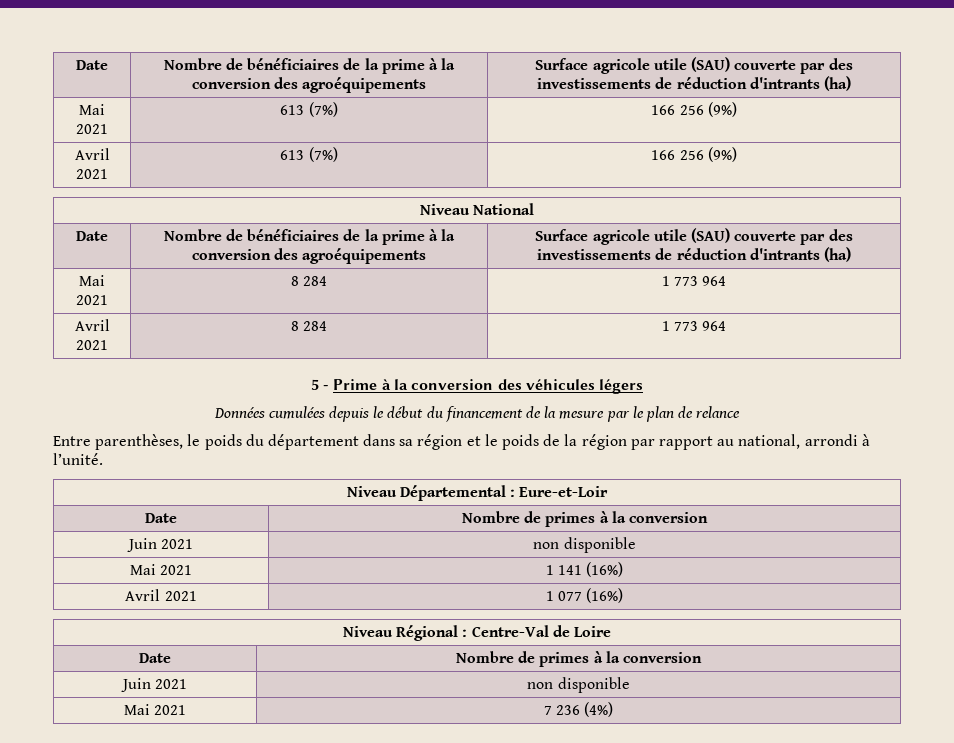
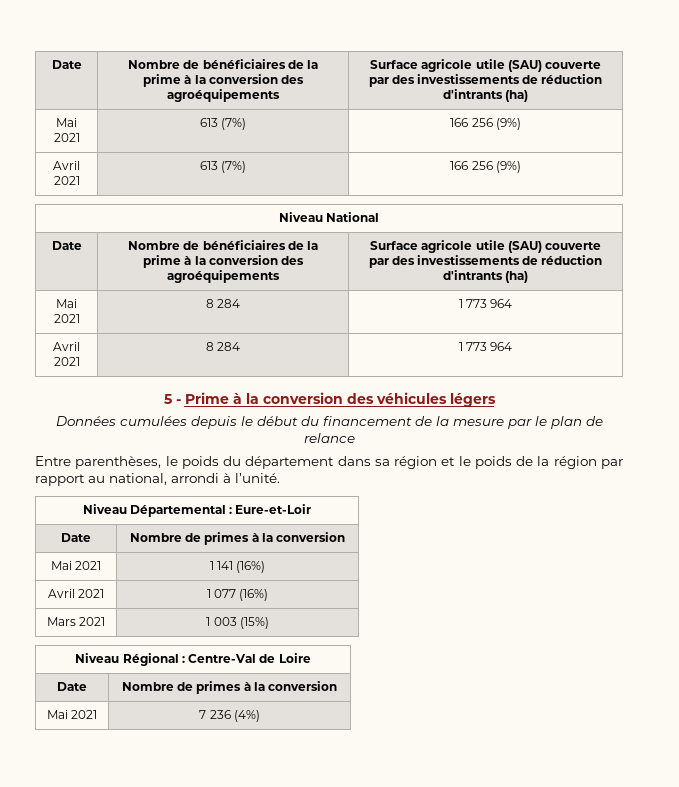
[126,538,194,552] [533,537,636,553] // Juin 2021 | non disponible -> (346, 537) none
(624, 595) none -> [46,617,106,626] [206,617,269,629] // Mars 2021 | 1 003 (15%)
[120,678,188,692] [527,677,630,693] // Juin 2021 | non disponible -> (338, 686) none

